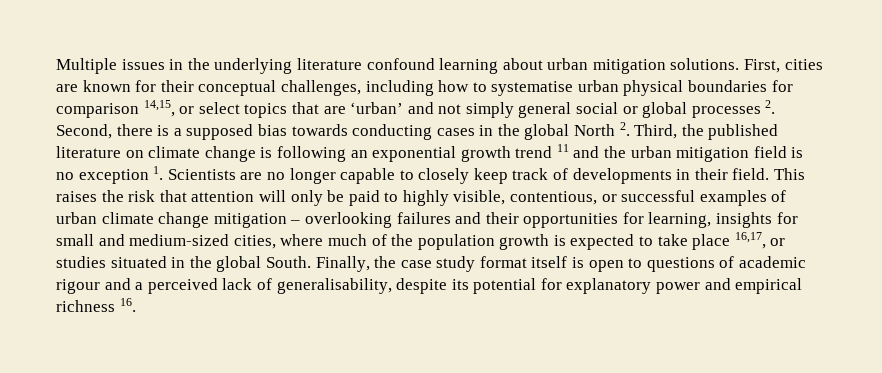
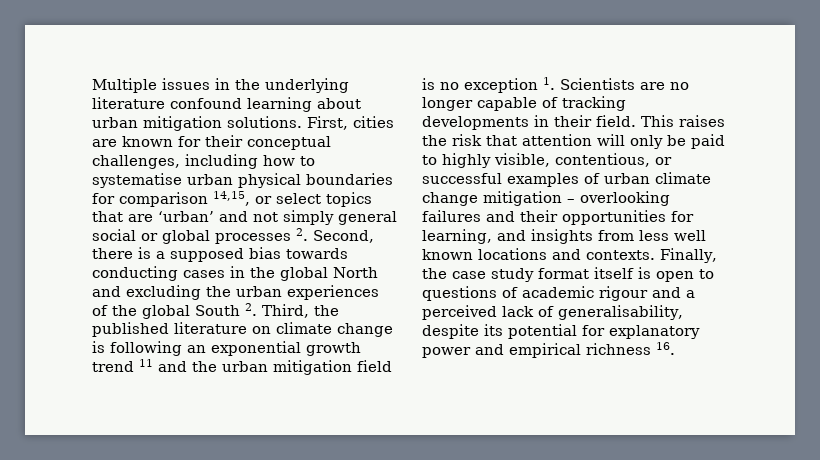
(616, 130) none -> [92,285,379,300] [92,305,240,319] and excluding the urban experiences of the global South
[399,168,569,184] to closely keep track of -> [542,96,626,111] of tracking
[716,212,798,228] [56,232,786,250] [56,256,311,272] insights for small and medium-sized cities, where much of the population growth is expected to take place 16,17, or studies situated in the global South. -> [497,229,706,244] [422,248,655,260] and insights from less well known locations and contexts.

